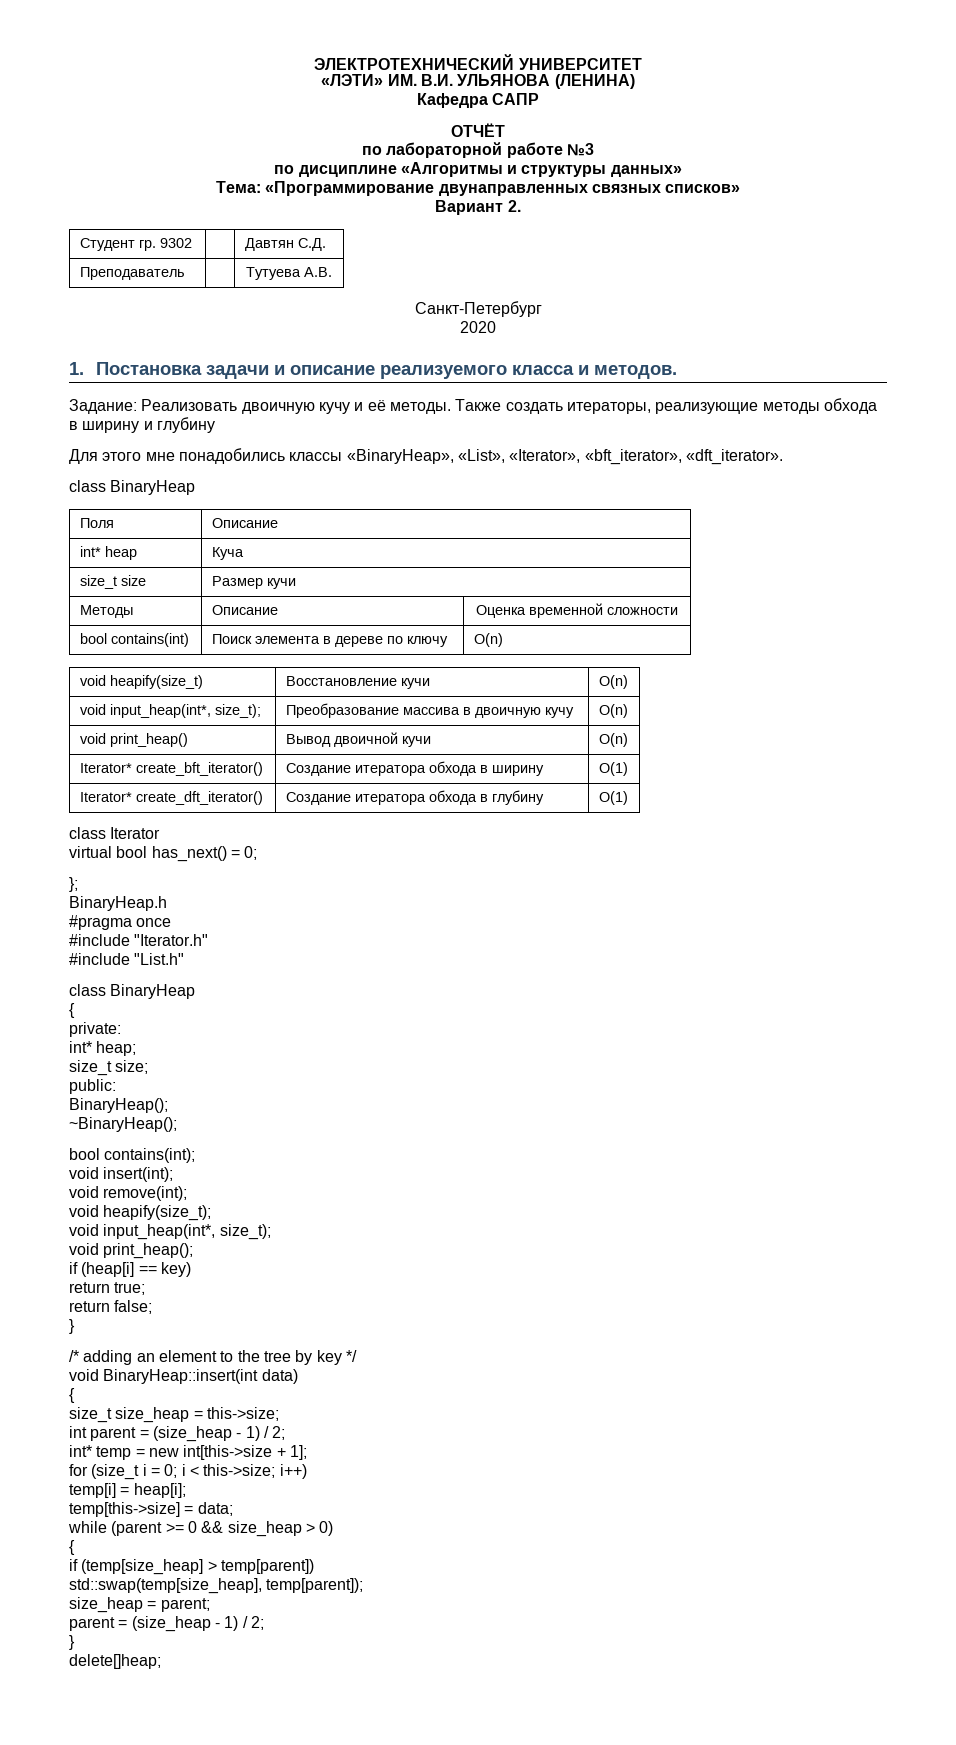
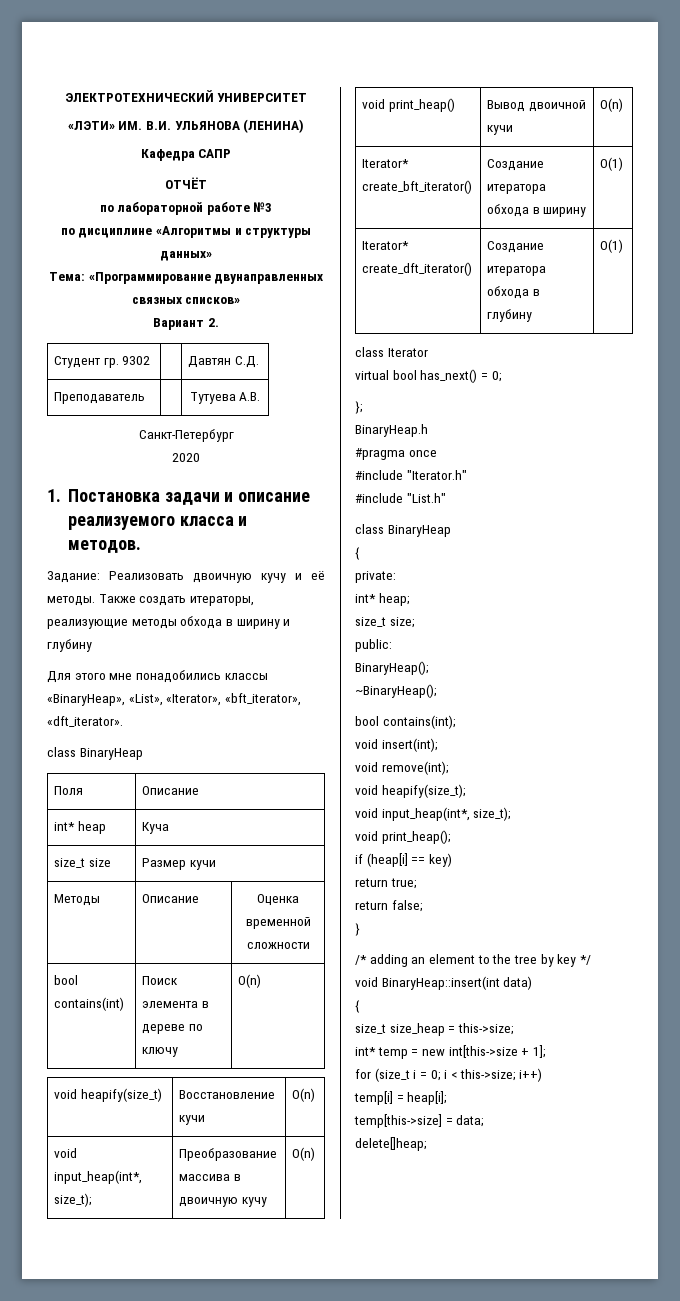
[69,1426,286,1442] // int parent = (size_heap - 1) / 2; -> (514, 1029) none
[68,1521,334,1537] [69,1540,75,1555] [69,1559,314,1575] [69,1578,364,1594] [69,1597,210,1613] [69,1616,264,1632] [69,1635,75,1650] // while (parent >= 0 && size_heap > 0) // { // if (temp[size_heap] > temp[parent]) // std::swap(temp[size_heap], temp[parent]); // size_heap = parent; // parent = (size_heap - 1) / 2; // } -> (485, 1121) none

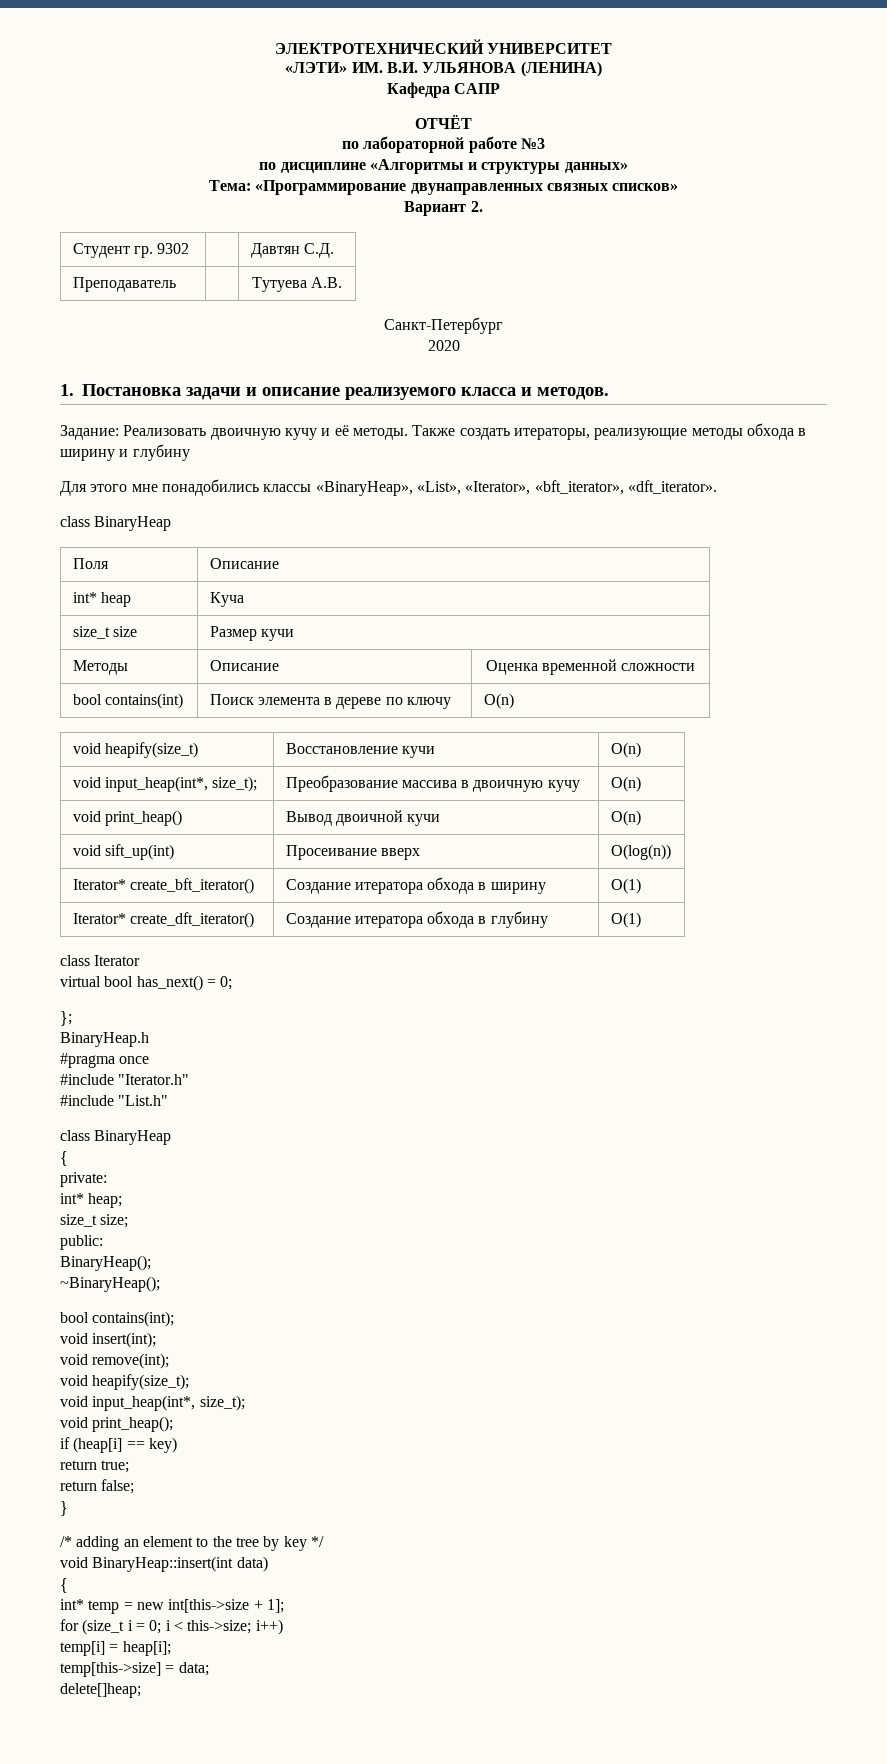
(624, 105) none -> [72,844,174,860] [285,845,420,860] [610,844,671,860] // void sift_up(int) | Просеивание вверх | О(log(n))
[355,1023,514,1036] // size_t size_heap = this->size; -> (68, 1585) none

